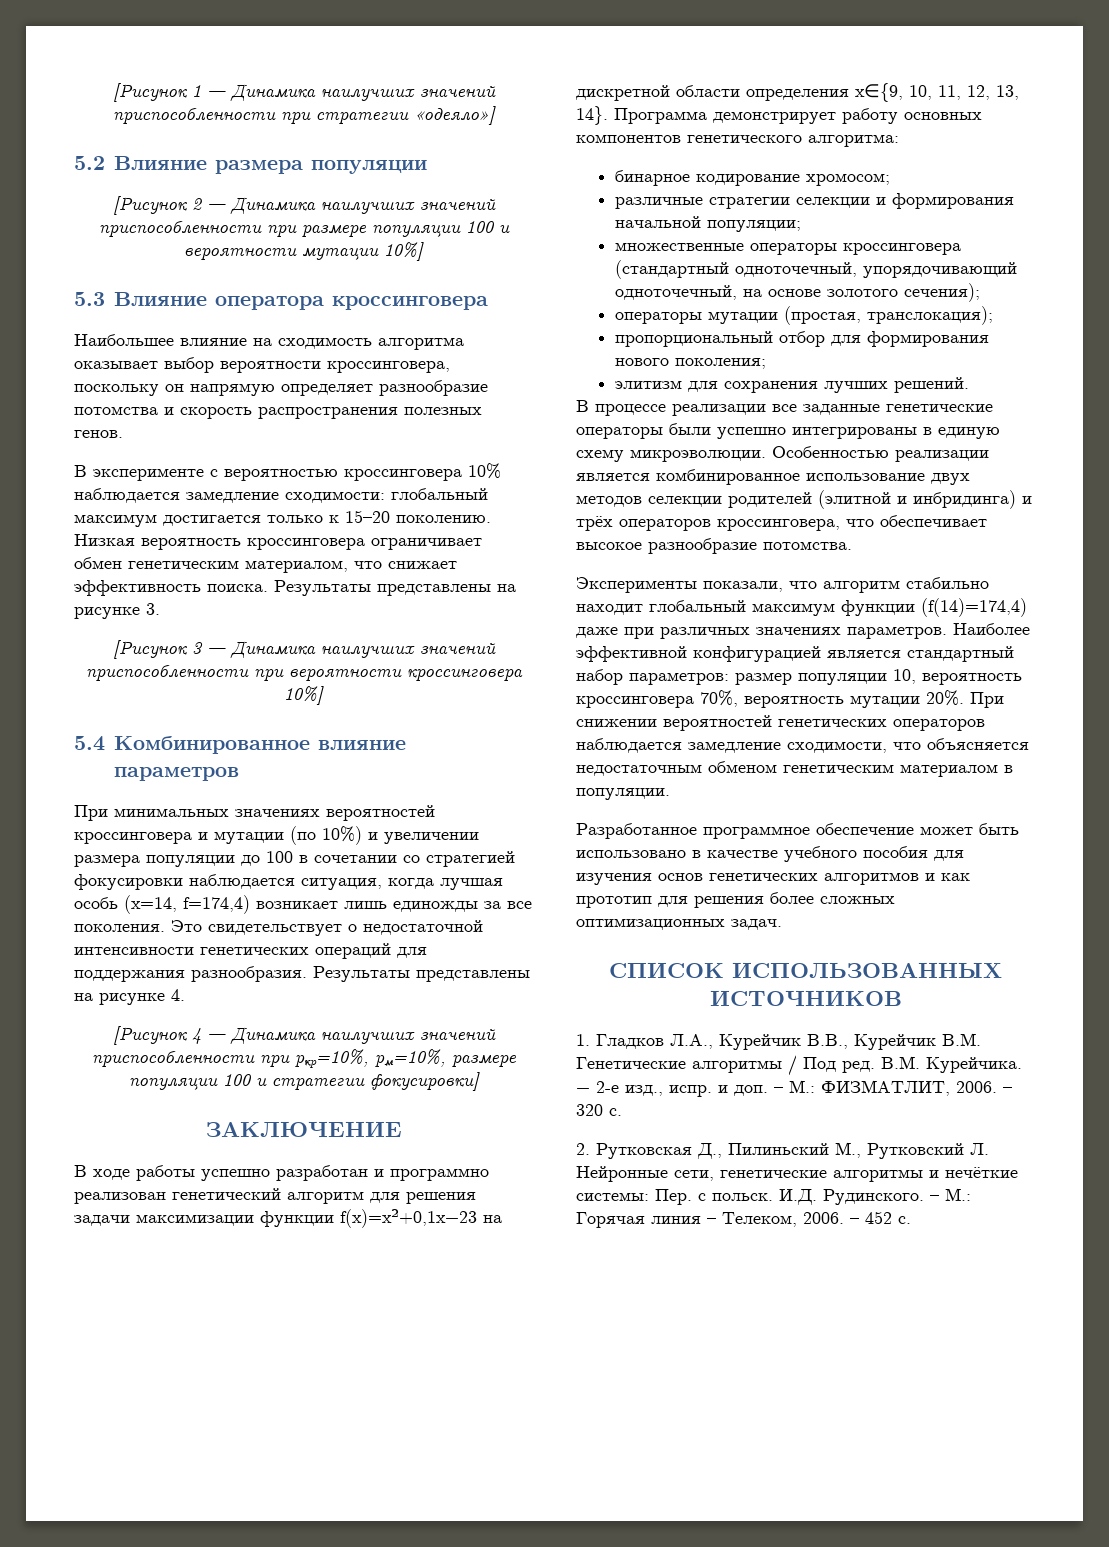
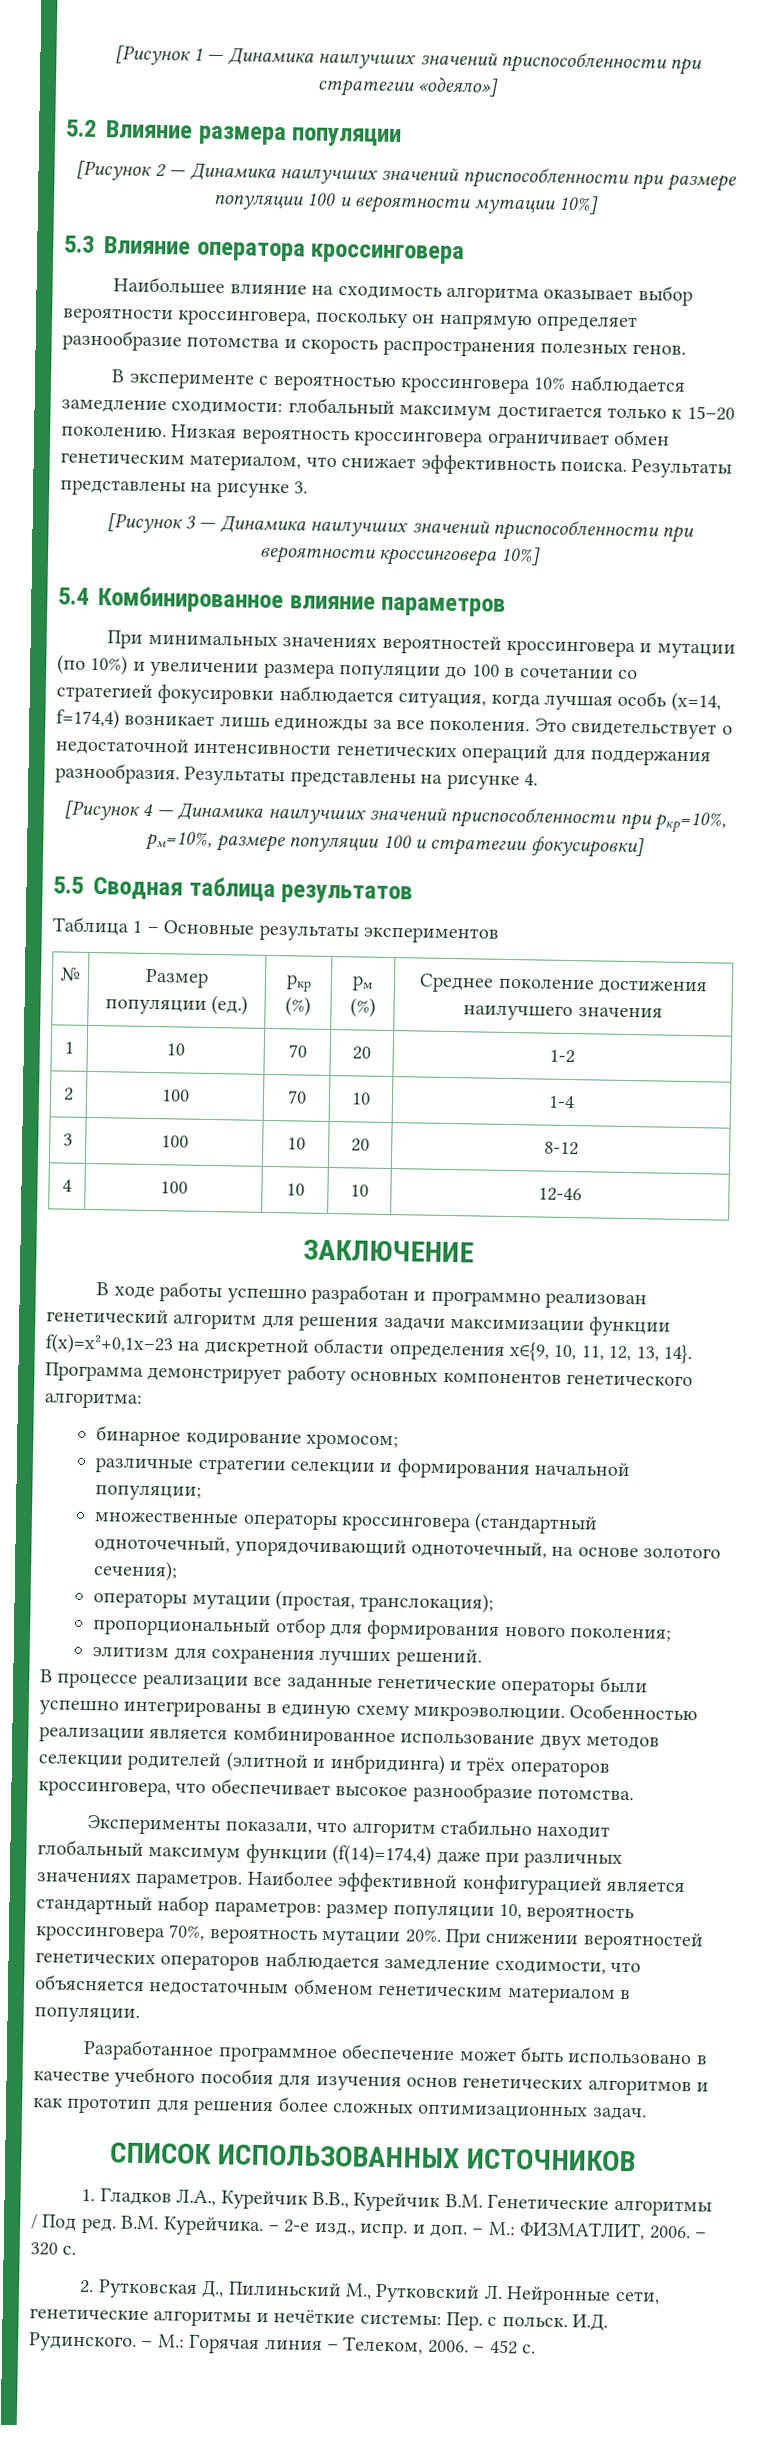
(480, 1081) none -> [53,876,414,905] [52,916,499,944] [60,967,81,982] [145,968,209,988] [104,995,249,1016] [285,974,312,992] [285,996,311,1017] [352,975,374,991] [349,997,376,1018] [419,973,708,995] [463,1004,663,1022] [64,1041,74,1054] [166,1043,185,1056] [287,1044,307,1058] [352,1046,371,1060] [549,1049,575,1064] [63,1087,74,1101] [160,1089,190,1102] [286,1090,307,1104] [351,1092,371,1105] [548,1095,575,1109] [63,1133,73,1146] [160,1135,189,1148] [286,1137,306,1150] [351,1138,370,1152] [543,1141,579,1156] [62,1179,72,1192] [159,1181,188,1194] [285,1183,305,1196] [350,1184,369,1197] [538,1187,582,1202] // 5.5 Сводная таблица результатов // Таблица 1 – Основные результаты экспериментов // № | Размер популяции (ед.) | pкр (%) | pм (%) | Среднее поколение достижения наилучшего значения // 1 | 10 | 70 | 20 | 1-2 // 2 | 100 | 70 | 10 | 1-4 // 3 | 100 | 10 | 20 | 8-12 // 4 | 100 | 10 | 10 | 12-46

